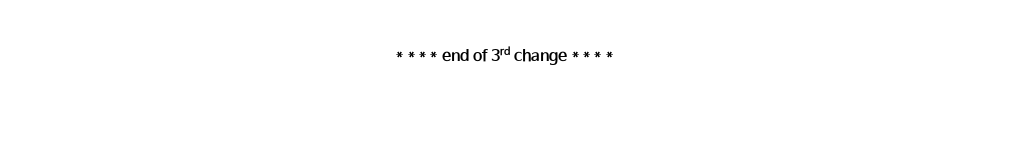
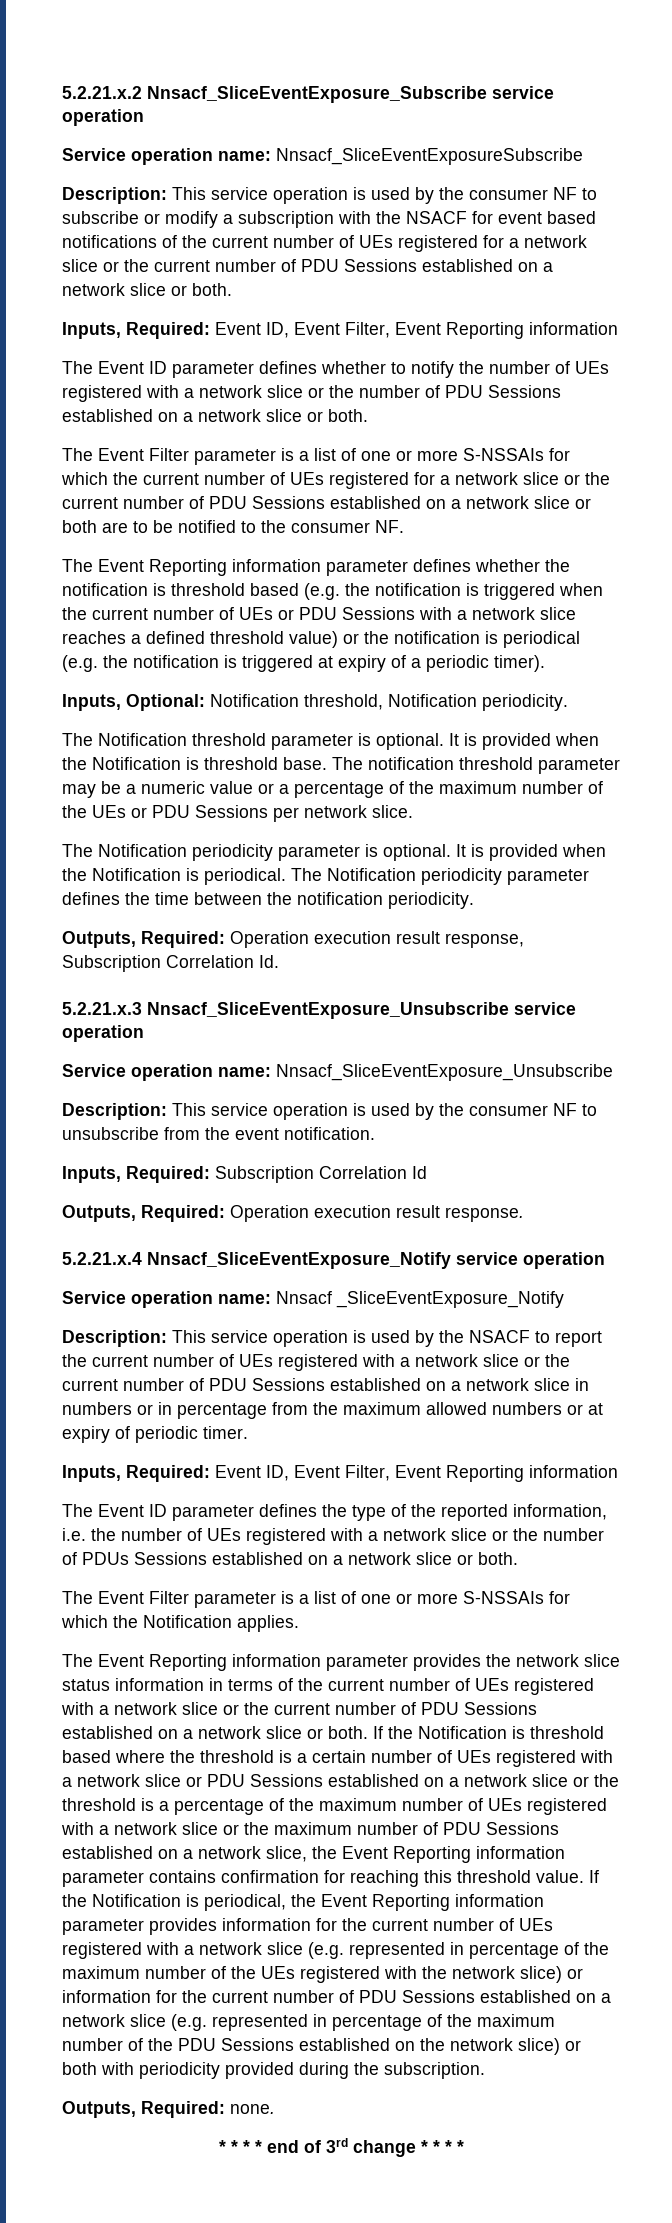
(396, 56) none -> [62,86,554,103] [62,109,144,126] [62,148,583,165] [62,187,597,204] [62,211,596,228] [62,235,587,252] [62,259,553,272] [62,283,232,296] [62,322,618,339] [62,361,609,378] [62,385,561,402] [62,409,368,422] [62,448,570,465] [61,472,610,489] [62,496,591,509] [62,520,404,533] [62,559,570,576] [62,583,603,600] [62,607,576,620] [62,631,580,648] [62,655,545,672] [62,694,568,711] [62,733,599,750] [62,757,620,774] [62,781,603,798] [62,805,413,822] [62,844,606,861] [62,868,589,885] [62,892,474,909] [62,931,524,948] [62,955,279,972] [62,1002,576,1019] [62,1025,144,1042] [62,1064,613,1081] [62,1103,597,1120] [62,1127,375,1140] [62,1166,427,1183] [62,1205,524,1222] [62,1252,605,1269] [62,1291,564,1308] [62,1330,602,1347] [62,1354,570,1371] [62,1378,589,1391] [62,1402,603,1419] [62,1426,248,1443] [62,1465,618,1482] [62,1504,607,1521] [62,1528,604,1545] [62,1552,518,1565] [62,1591,570,1608] [61,1615,299,1632] [62,1654,620,1671] [62,1678,594,1695] [61,1702,537,1715] [62,1726,604,1739] [62,1750,613,1767] [62,1774,619,1787] [62,1798,607,1815] [61,1822,559,1835] [62,1846,565,1863] [62,1870,599,1887] [62,1894,544,1911] [62,1918,553,1935] [62,1942,609,1959] [62,1966,583,1983] [62,1990,611,2003] [62,2014,555,2031] [62,2038,581,2055] [62,2062,485,2079] [62,2101,275,2118] 5.2.21.x.2 Nnsacf_SliceEventExposure_Subscribe service operation // Service operation name: Nnsacf_SliceEventExposureSubscribe // Description: This service operation is used by the consumer NF to subscribe or modify a subscription with the NSACF for event based notifications of the current number of UEs registered for a network slice or the current number of PDU Sessions established on a network slice or both. // Inputs, Required: Event ID, Event Filter, Event Reporting information // The Event ID parameter defines whether to notify the number of UEs registered with a network slice or the number of PDU Sessions established on a network slice or both. // The Event Filter parameter is a list of one or more S-NSSAIs for which the current number of UEs registered for a network slice or the current number of PDU Sessions established on a network slice or both are to be notified to the consumer NF. // The Event Reporting information parameter defines whether the notification is threshold based (e.g. the notification is triggered when the current number of UEs or PDU Sessions with a network slice reaches a defined threshold value) or the notification is periodical (e.g. the notification is triggered at expiry of a periodic timer). // Inputs, Optional: Notification threshold, Notification periodicity. // The Notification threshold parameter is optional. It is provided when the Notification is threshold base. The notification threshold parameter may be a numeric value or a percentage of the maximum number of the UEs or PDU Sessions per network slice. // The Notification periodicity parameter is optional. It is provided when the Notification is periodical. The Notification periodicity parameter defines the time between the notification periodicity. // Outputs, Required: Operation execution result response, Subscription Correlation Id. // 5.2.21.x.3 Nnsacf_SliceEventExposure_Unsubscribe service operation // Service operation name: Nnsacf_SliceEventExposure_Unsubscribe // Description: This service operation is used by the consumer NF to unsubscribe from the event notification. // Inputs, Required: Subscription Correlation Id // Outputs, Required: Operation execution result response. // 5.2.21.x.4 Nnsacf_SliceEventExposure_Notify service operation // Service operation name: Nnsacf _SliceEventExposure_Notify // Description: This service operation is used by the NSACF to report the current number of UEs registered with a network slice or the current number of PDU Sessions established on a network slice in numbers or in percentage from the maximum allowed numbers or at expiry of periodic timer. // Inputs, Required: Event ID, Event Filter, Event Reporting information // The Event ID parameter defines the type of the reported information, i.e. the number of UEs registered with a network slice or the number of PDUs Sessions established on a network slice or both. // The Event Filter parameter is a list of one or more S-NSSAIs for which the Notification applies. // The Event Reporting information parameter provides the network slice status information in terms of the current number of UEs registered with a network slice or the current number of PDU Sessions established on a network slice or both. If the Notification is threshold based where the threshold is a certain number of UEs registered with a network slice or PDU Sessions established on a network slice or the threshold is a percentage of the maximum number of UEs registered with a network slice or the maximum number of PDU Sessions established on a network slice, the Event Reporting information parameter contains confirmation for reaching this threshold value. If the Notification is periodical, the Event Reporting information parameter provides information for the current number of UEs registered with a network slice (e.g. represented in percentage of the maximum number of the UEs registered with the network slice) or information for the current number of PDU Sessions established on a network slice (e.g. represented in percentage of the maximum number of the PDU Sessions established on the network slice) or both with periodicity provided during the subscription. // Outputs, Required: none. //

